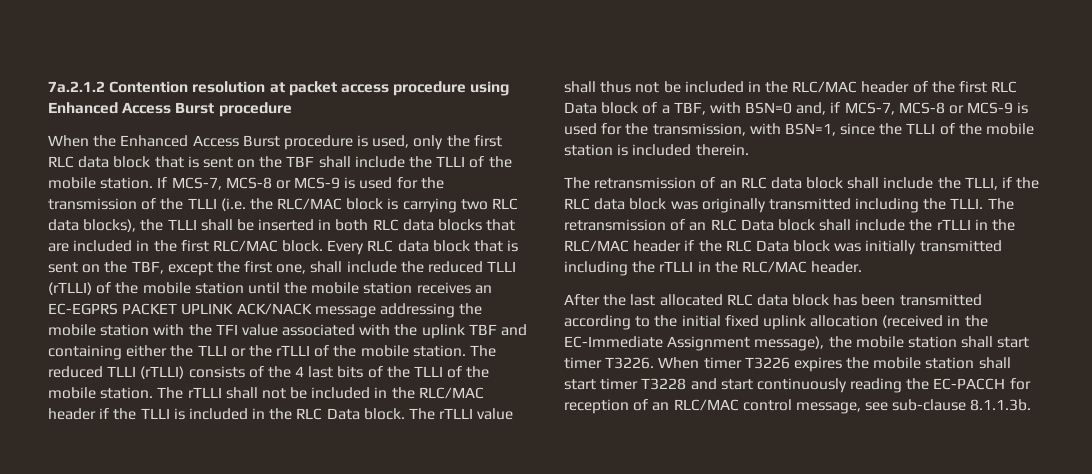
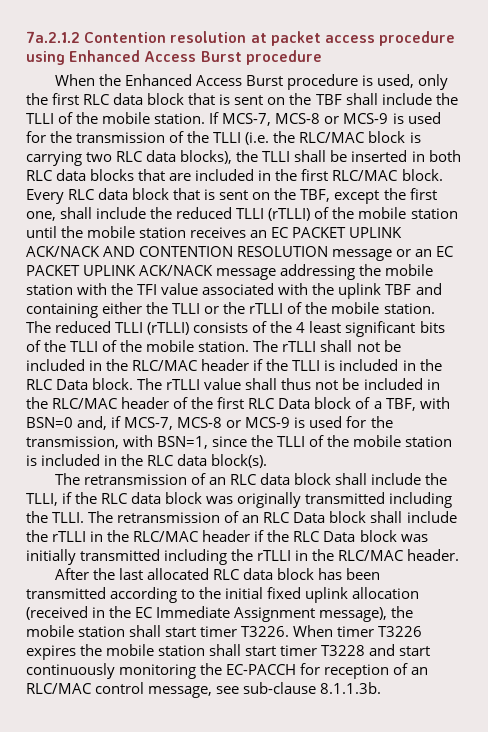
[48,303,118,315] EC-EGPRS -> [271,227,403,238] [26,246,455,261] EC PACKET UPLINK ACK/NACK AND CONTENTION RESOLUTION message or an EC
[308,366,334,378] last -> [309,321,416,337] least significant
[695,144,749,156] therein. -> [104,454,268,468] in the RLC data block(s).
[564,336,663,348] EC-Immediate -> [135,606,231,618] EC Immediate
[850,378,903,393] reading -> [119,664,197,679] monitoring

